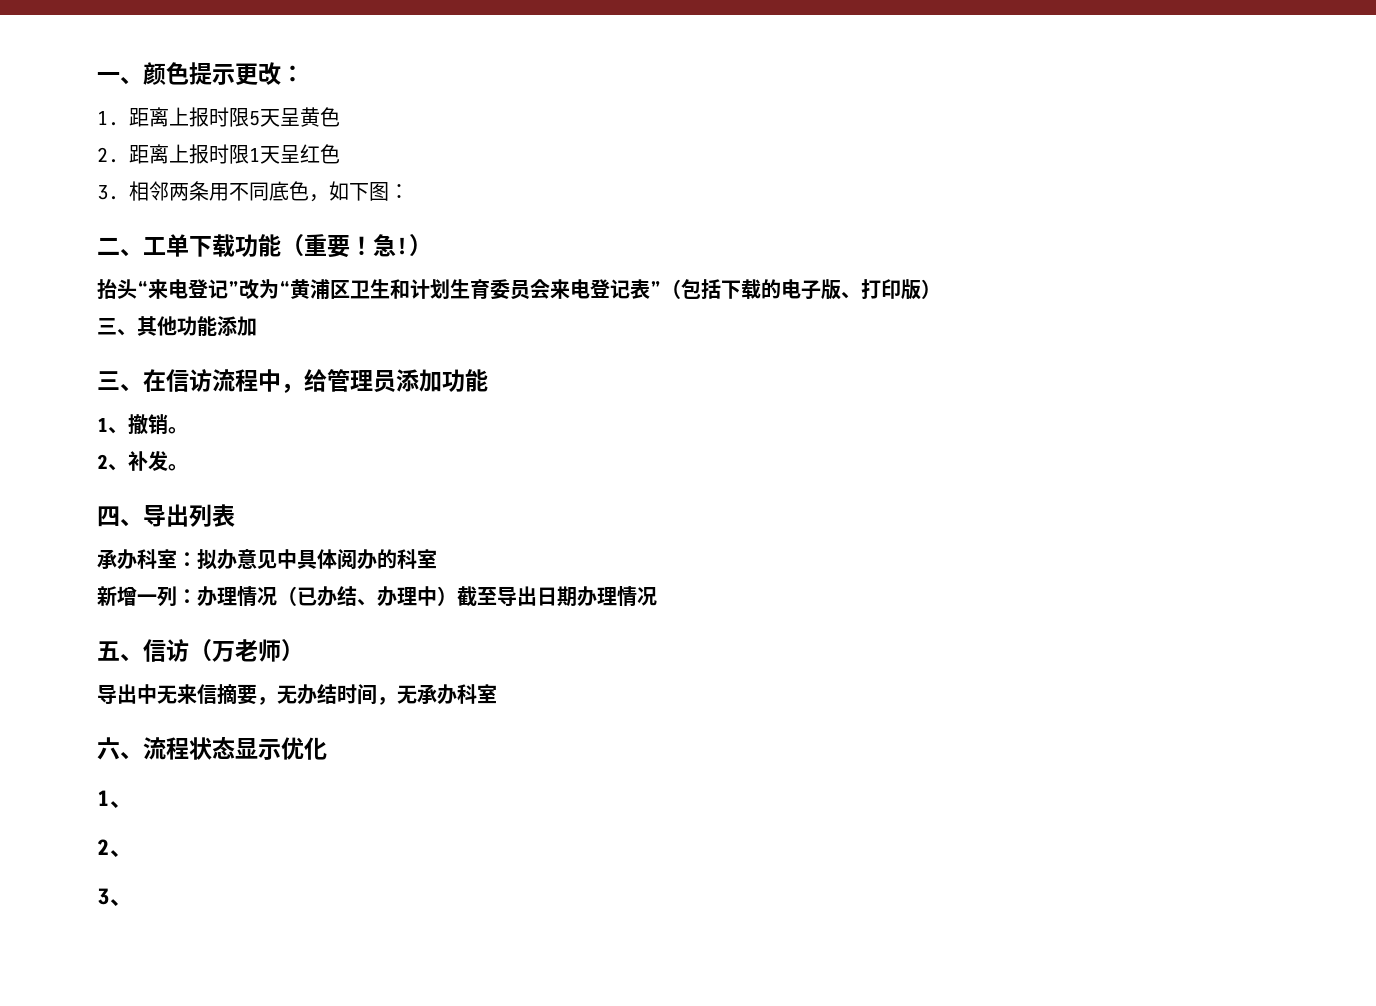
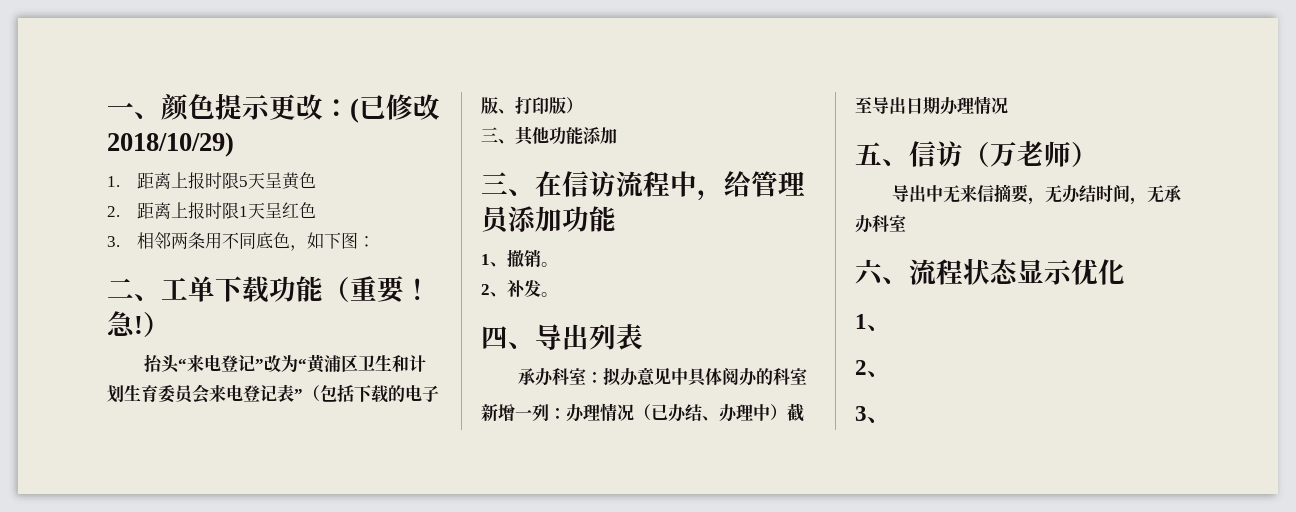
(304, 73) none -> [350,94,440,123] [107,132,234,157] (已修改2018/10/29)

